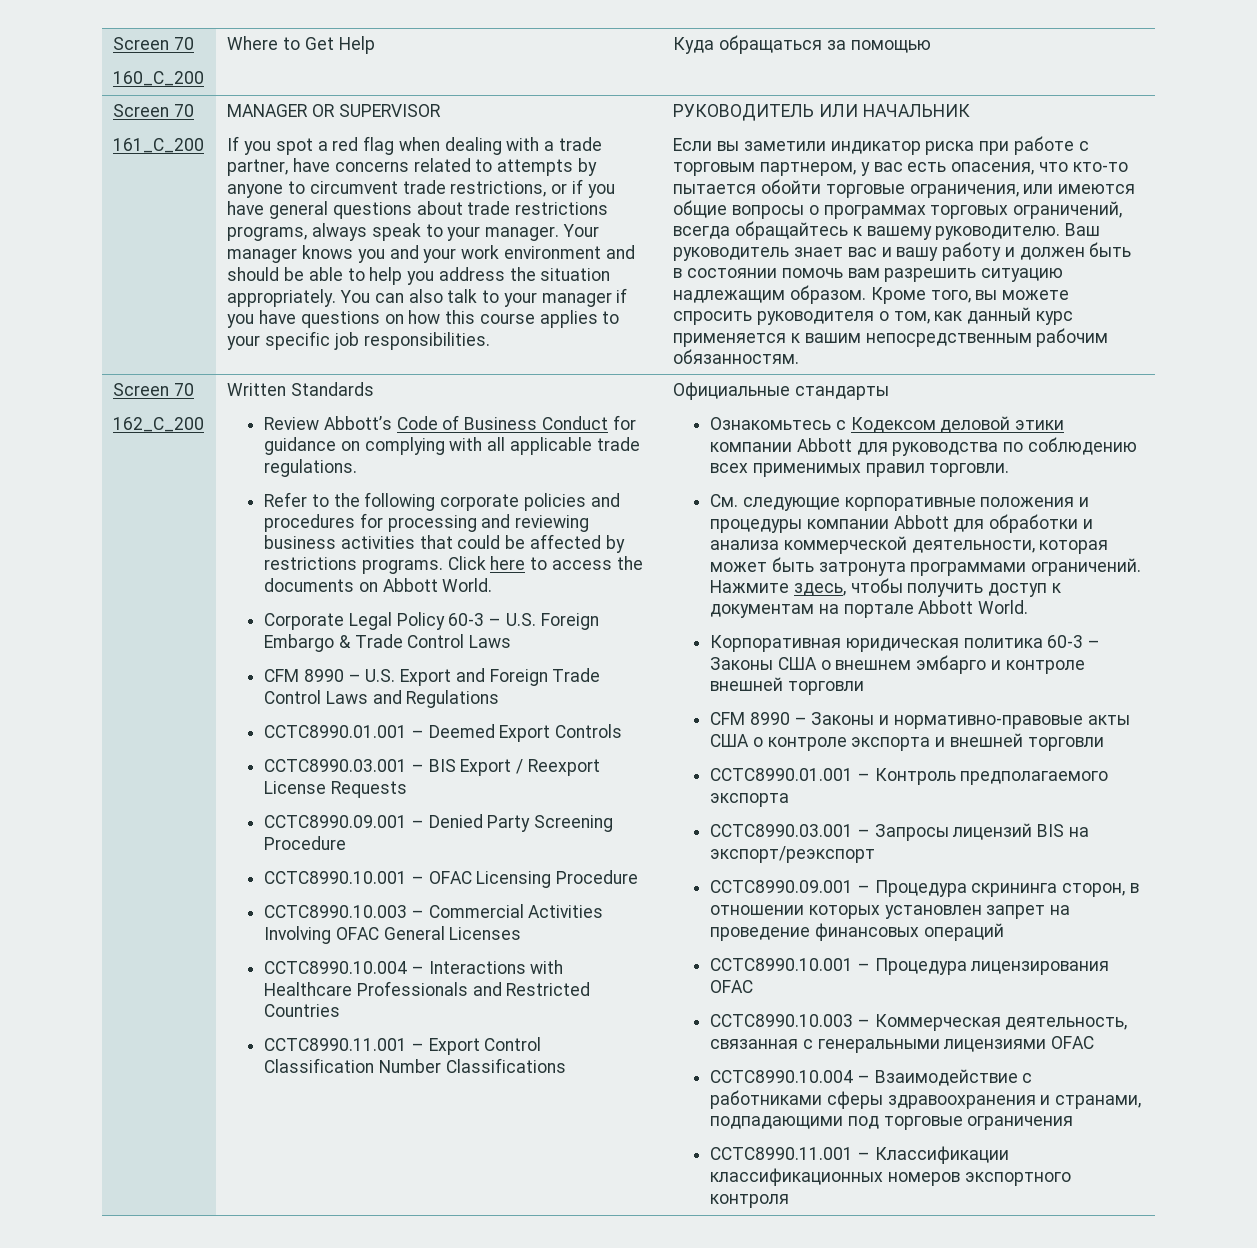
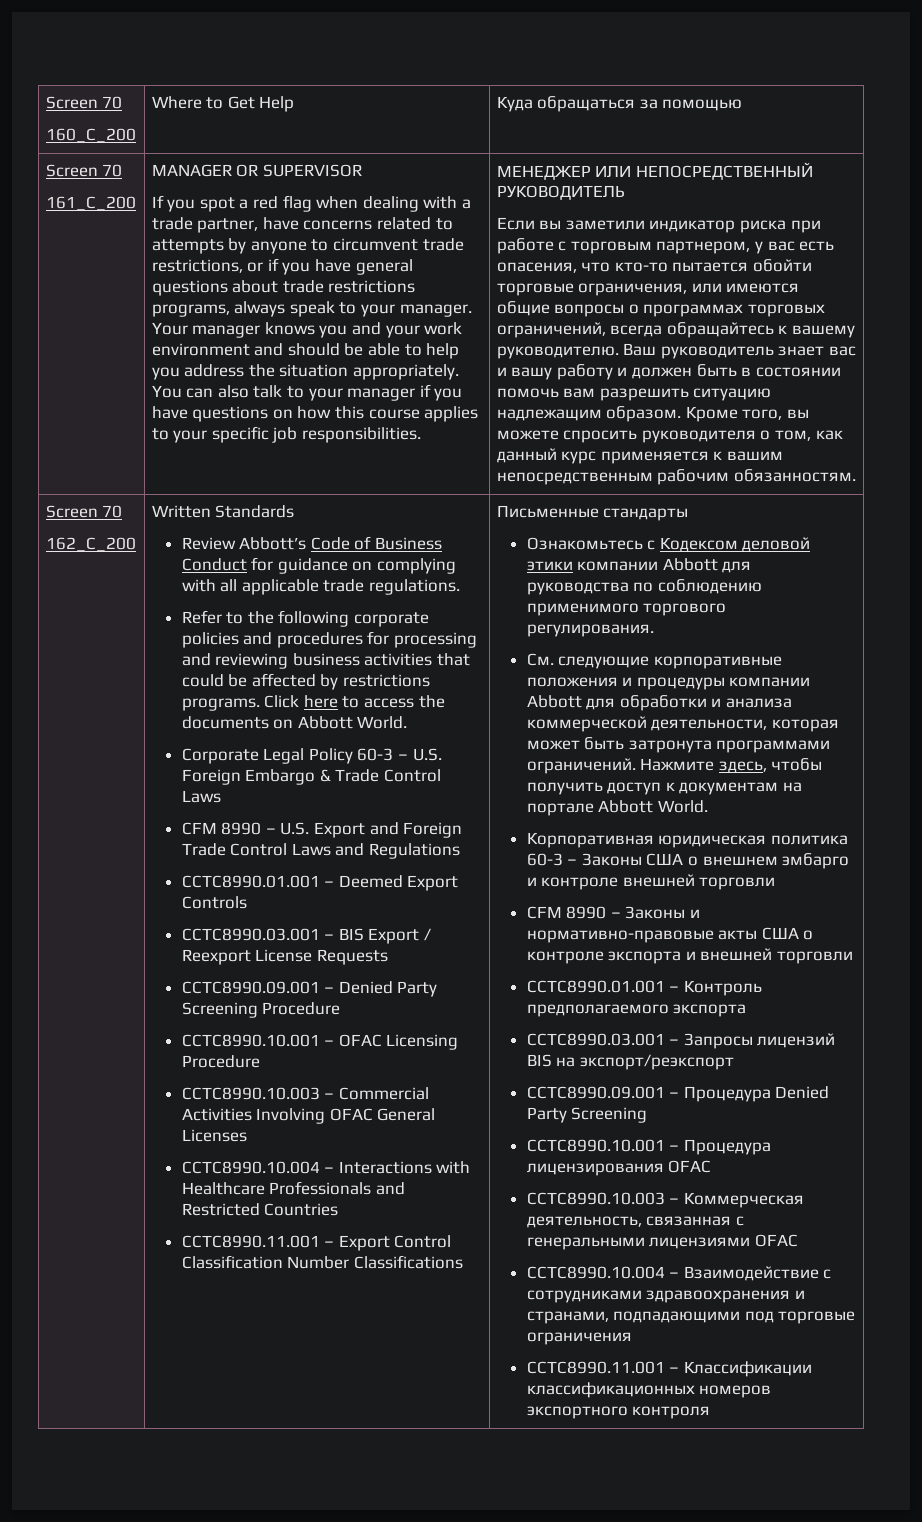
(490, 341) none -> [496,162,813,180] МЕНЕДЖЕР ИЛИ НЕПОСРЕДСТВЕННЫЙ
[819,104,970,117] ИЛИ НАЧАЛЬНИК -> (625, 192) none
[673,382,791,400] Официальные -> [496,505,599,518] Письменные
[710,463,1010,477] всех применимых правил торговли. -> [526,603,727,616] [526,624,654,637] применимого торгового регулирования.
[971,883,1139,897] [710,905,1071,919] [710,923,1004,941] скрининга сторон, в отношении которых установлен запрет на проведение финансовых операций -> [775,1086,830,1099] [526,1107,648,1123] Denied Party Screening
[710,1090,883,1109] работниками сферы -> [526,1290,642,1303] сотрудниками

